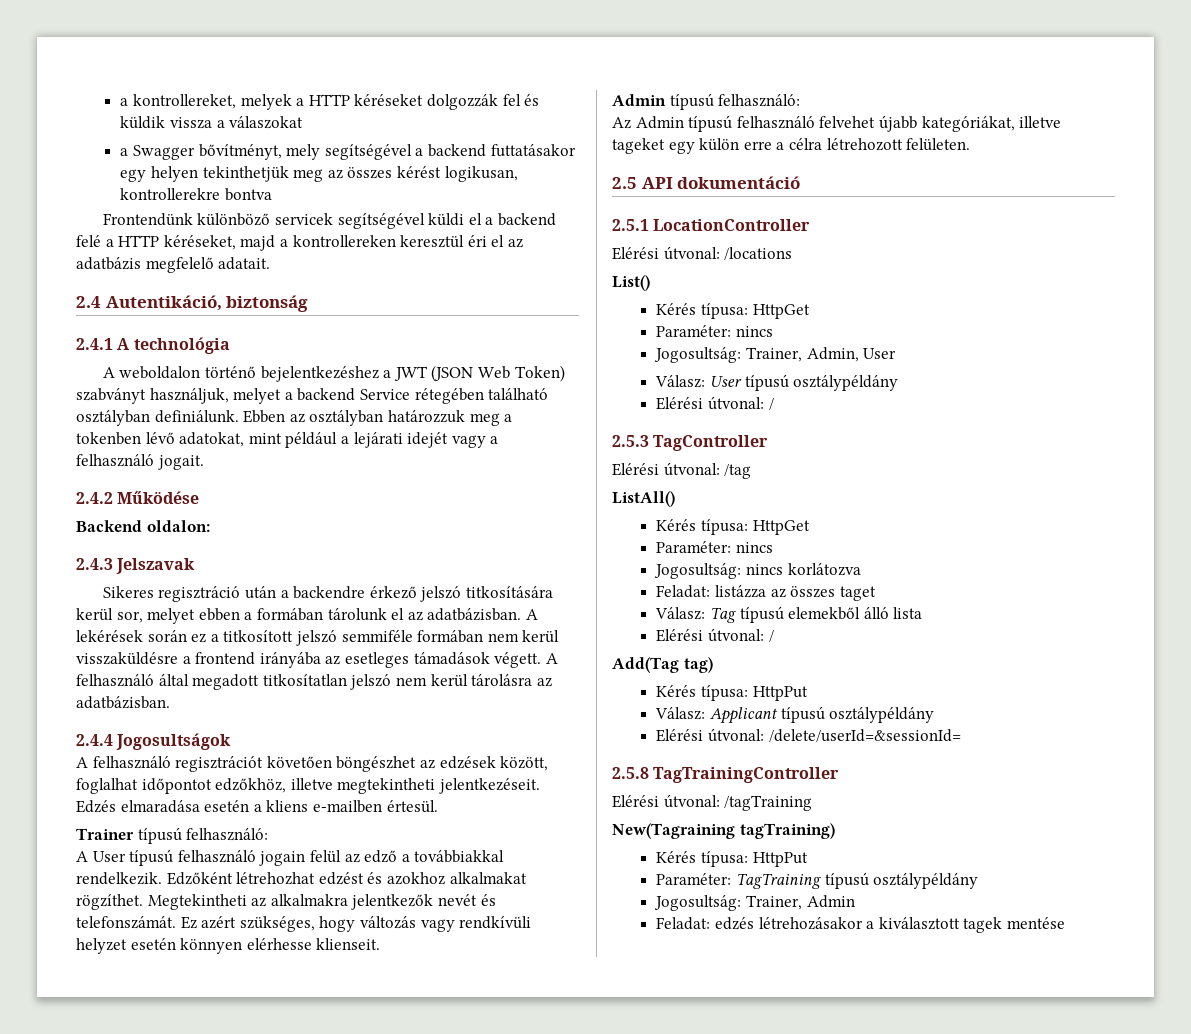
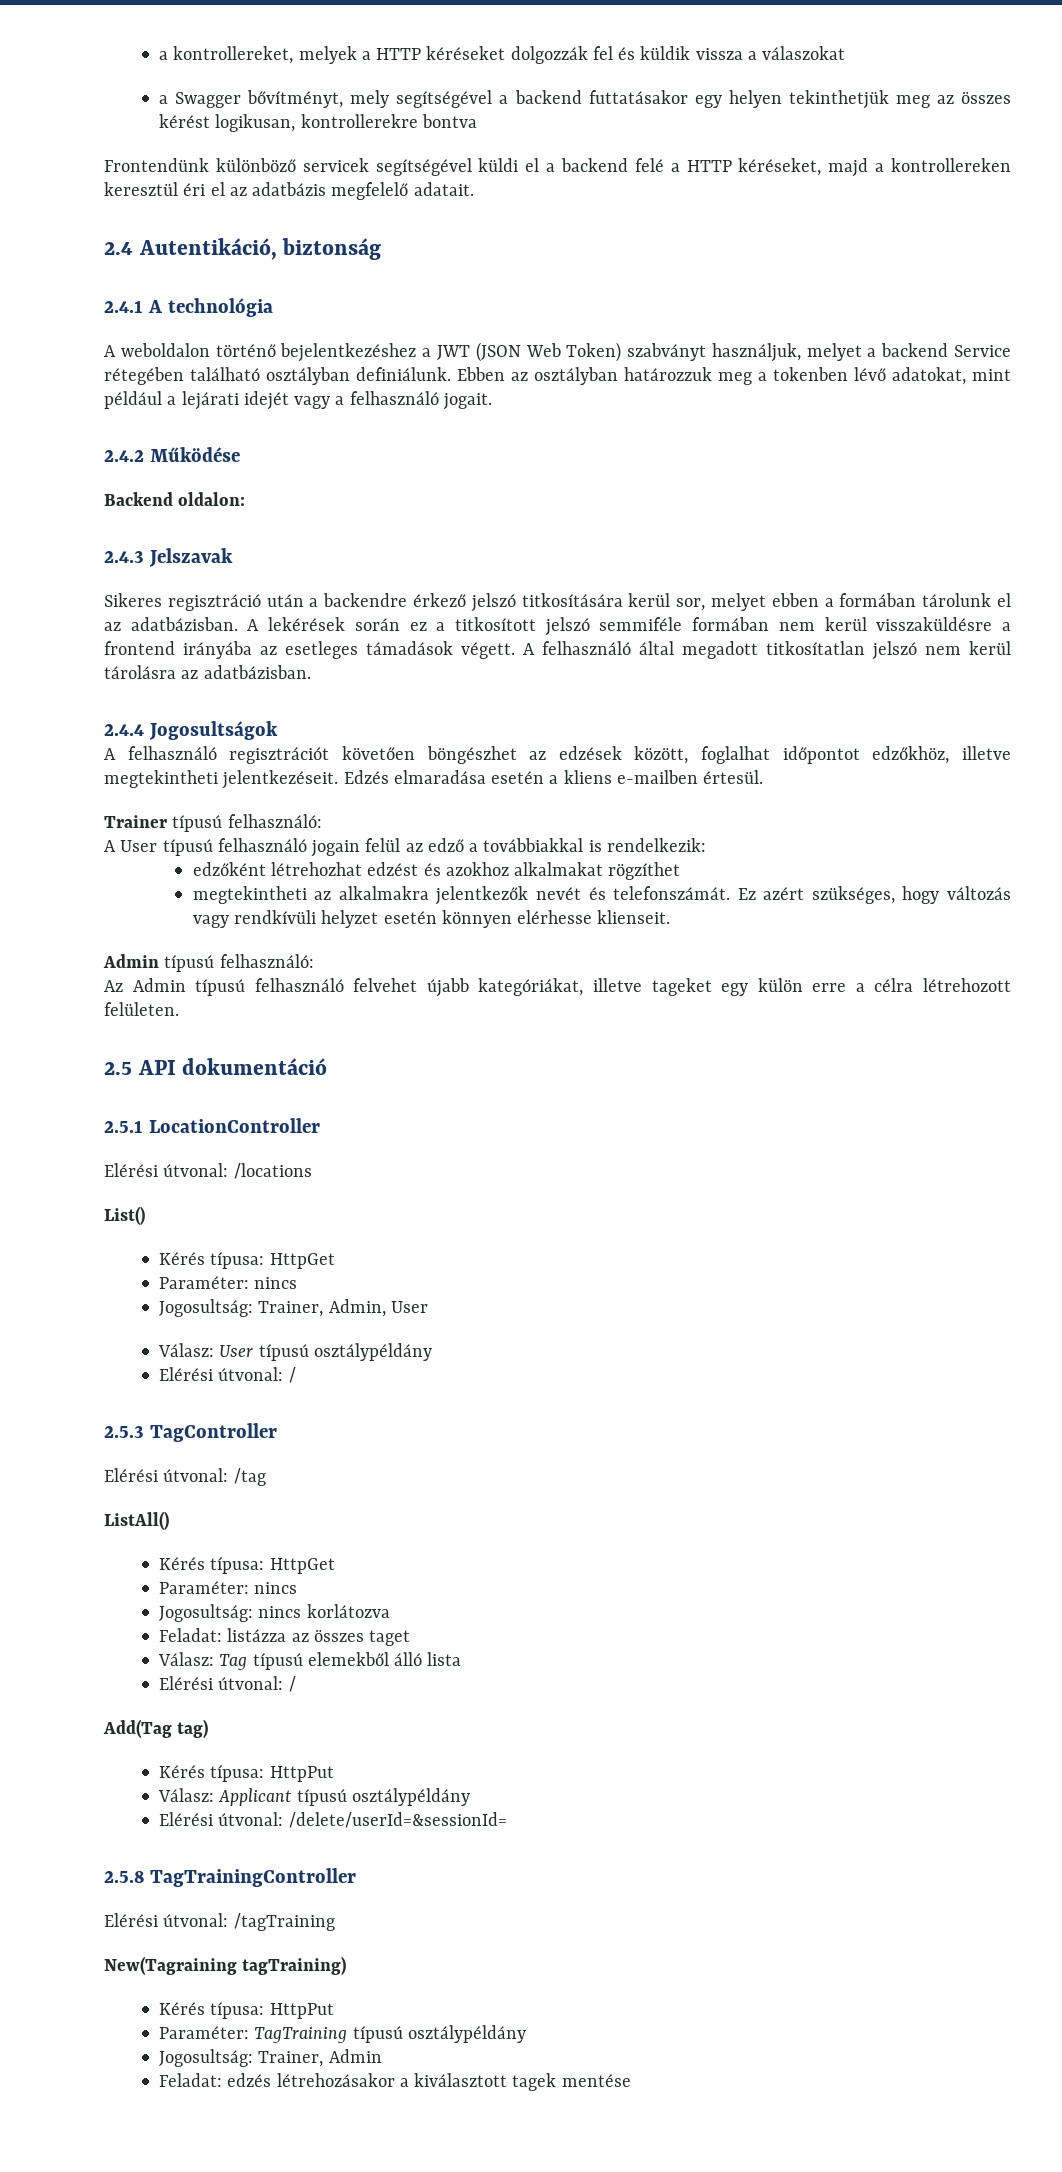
[76,872,233,885] rendelkezik. Edzőként -> [588,838,706,852] [192,862,266,876] is rendelkezik: // edzőként
[76,894,247,910] rögzíthet. Megtekintheti -> [608,862,681,880] [192,886,307,904] rögzíthet // megtekintheti

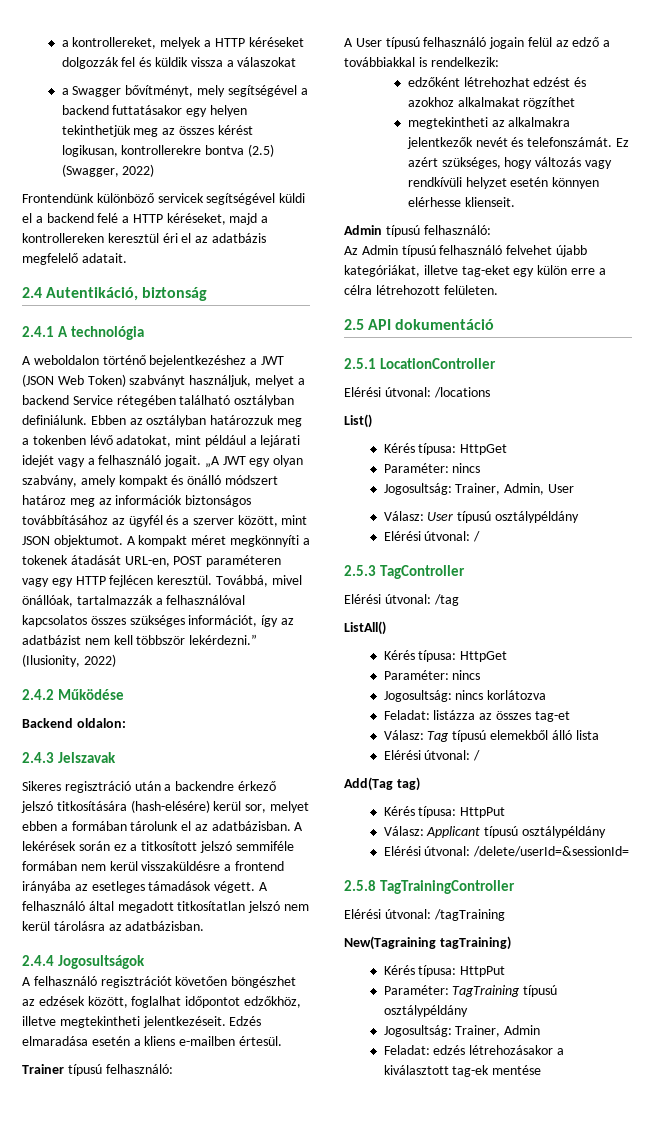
(477, 121) none -> [247,144,274,157] [61,164,155,177] (2.5) (Swagger, 2022)
(492, 401) none -> [204,455,304,468] [22,475,278,487] [22,495,252,507] [22,515,308,527] [22,535,310,547] [22,555,282,567] [22,575,302,587] [22,595,246,607] [22,615,294,627] [22,634,258,645] [22,654,116,667] „A JWT egy olyan szabvány, amely kompakt és önálló módszert határoz meg az információk biztonságos továbbításához az ügyfél és a szerver között, mint JSON objektumot. A kompakt méret megkönnyíti a tokenek átadását URL-en, POST paraméteren vagy egy HTTP fejlécen keresztül. Továbbá, mivel önállóak, tartalmazzák a felhasználóval kapcsolatos összes szükséges információt, így az adatbázist nem kell többször lekérdezni.” (Ilusionity, 2022)
(623, 600) none -> [130,800,210,813] (hash-elésére)
[651,978,712,996] tageket -> [461,265,510,277] tag-eket
[369,1630,411,1646] taget -> [534,711,570,722] tag-et
[512,2073,557,2091] tagek -> [452,1065,490,1077] tag-ek

